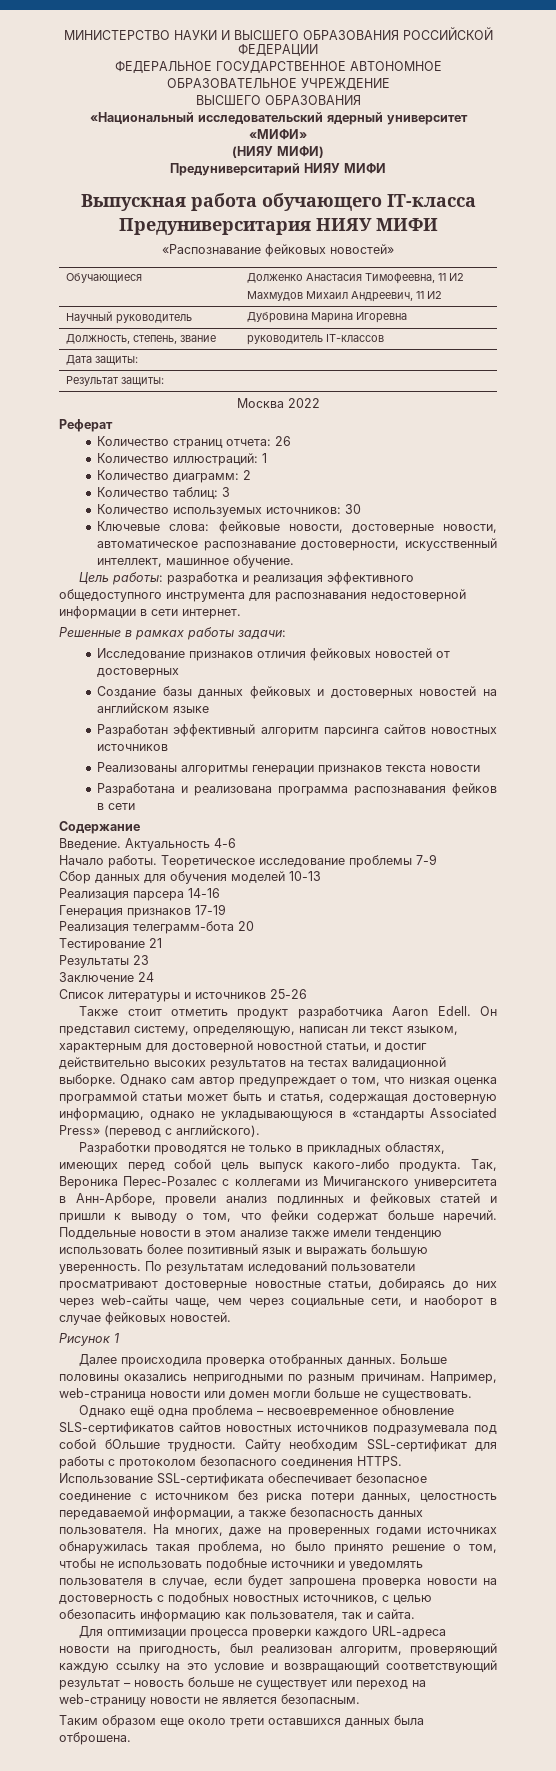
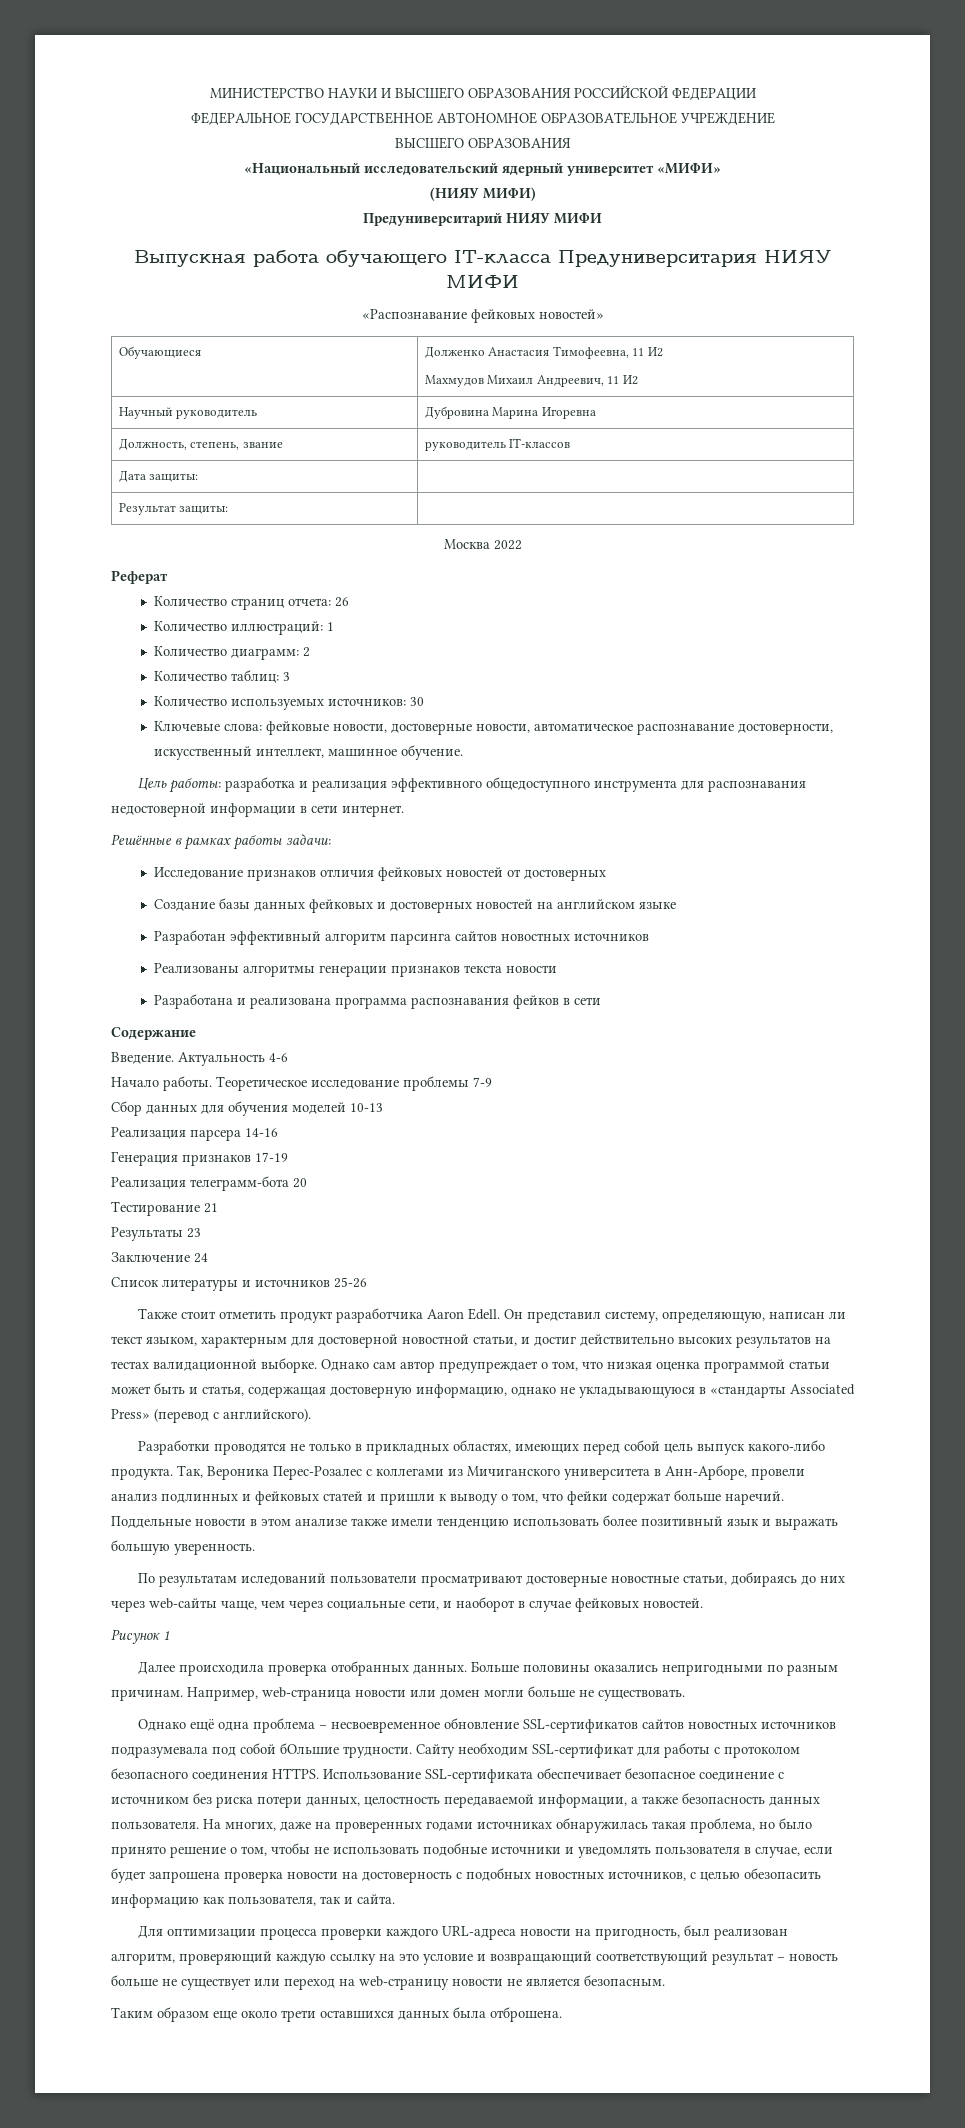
[59,627,121,637] Решенные -> [111,834,172,845] Решённые
(141, 1269) none -> (255, 1549) //
[59,1422,174,1435] SLS-сертификатов -> [522,1719,638,1733] SSL-сертификатов

